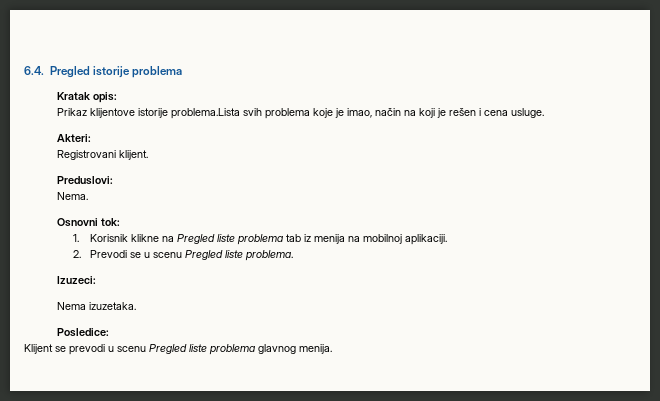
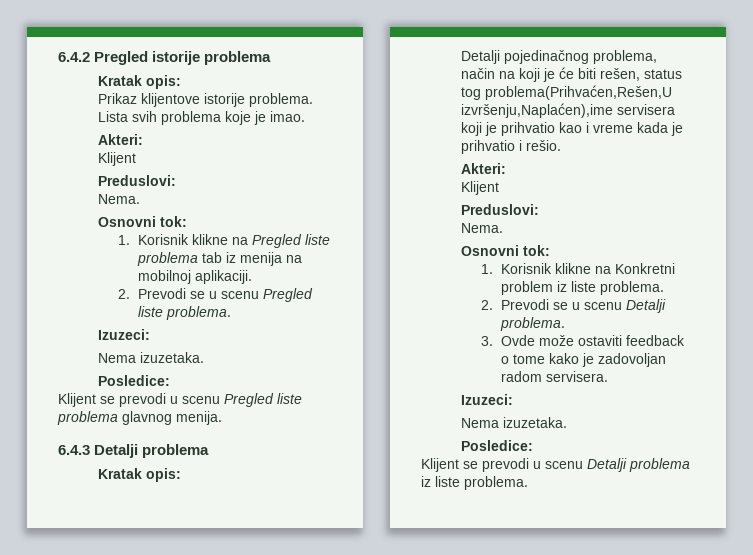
[24,66,44,75] 6.4. -> [58,52,90,62] 6.4.2
[170,108,240,119] problema.Lista -> [249,93,314,107] [98,111,129,122] problema. Lista
[346,108,544,118] [56,134,91,142] [56,150,148,160] imao, način na koji je rešen i cena usluge. // Akteri: // Registrovani klijent. -> [270,111,306,122] [98,134,144,145] [98,152,137,166] imao. // Akteri: // Klijent
(332, 349) none -> [58,444,210,458] [98,468,182,482] [461,50,658,64] [461,67,683,82] [461,85,673,100] [461,103,676,118] [461,122,684,136] [461,140,562,154] [461,163,507,174] [461,181,500,195] [461,204,540,215] [461,223,504,233] [461,245,551,256] [481,263,676,274] [501,281,665,295] [481,299,667,313] [500,317,566,331] [481,335,686,346] [501,353,667,367] [501,371,609,382] [461,394,514,405] [461,417,568,428] [461,440,534,451] [421,458,690,472] [421,476,528,490] // 6.4.3 Detalji problema // Kratak opis: // Detalji pojedinačnog problema, način na koji je će biti rešen, status tog problema(Prihvaćen,Rešen,U izvršenju,Naplaćen),ime servisera koji je prihvatio kao i vreme kada je prihvatio i rešio. // Akteri: // Klijent // Preduslovi: // Nema. // Osnovni tok: // 1. Korisnik klikne na Konkretni problem iz liste problema. // 2. Prevodi se u scenu Detalji problema. // 3. Ovde može ostaviti feedback o tome kako je zadovoljan radom servisera. // Izuzeci: // Nema izuzetaka. // Posledice: // Klijent se prevodi u scenu Detalji problema iz liste problema.

